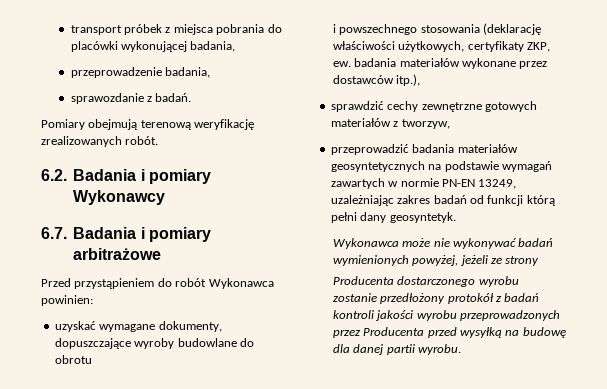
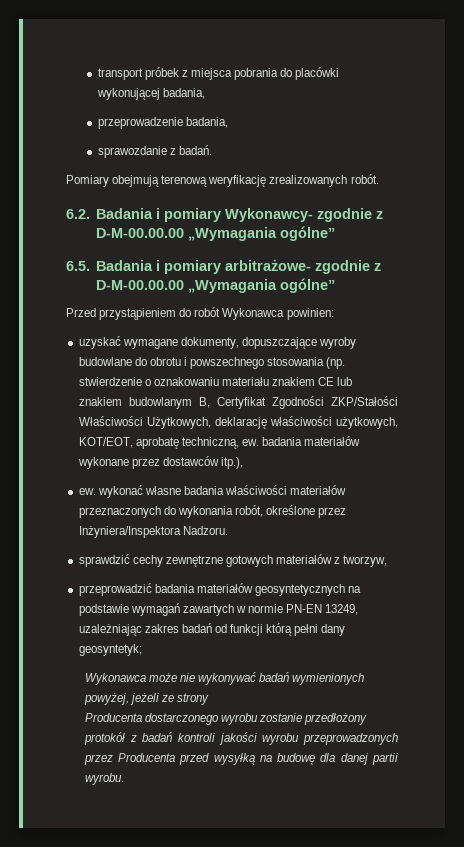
[73,190,166,205] [41,227,211,242] [73,248,162,260] Wykonawcy // 6.7. Badania i pomiary arbitrażowe -> [224,208,383,222] [95,226,335,241] [66,259,381,274] [95,278,335,293] Wykonawcy- zgodnie z D-M-00.00.00 „Wymagania ogólne” // 6.5. Badania i pomiary arbitrażowe- zgodnie z D-M-00.00.00 „Wymagania ogólne”
(92, 359) // -> (181, 361) none
[483,23,542,35] [332,41,551,52] (deklarację właściwości użytkowych, certyfikaty ZKP, -> [326,357,346,369] [78,377,353,386] [78,396,398,409] [78,416,398,429] [78,437,239,449] (np. stwierdzenie o oznakowaniu materiału znakiem CE lub znakiem budowlanym B, Certyfikat Zgodności ZKP/Stałości Właściwości Użytkowych, deklarację właściwości użytkowych, KOT/EOT, aprobatę techniczną,
(421, 80) none -> [78,485,347,498] [78,505,347,518] [78,526,228,538] // ew. wykonać własne badania właściwości materiałów przeznaczonych do wykonania robót, określone przez Inżyniera/Inspektora Nadzoru.
[389,212,456,223] geosyntetyk. -> [78,644,142,656] geosyntetyk;

